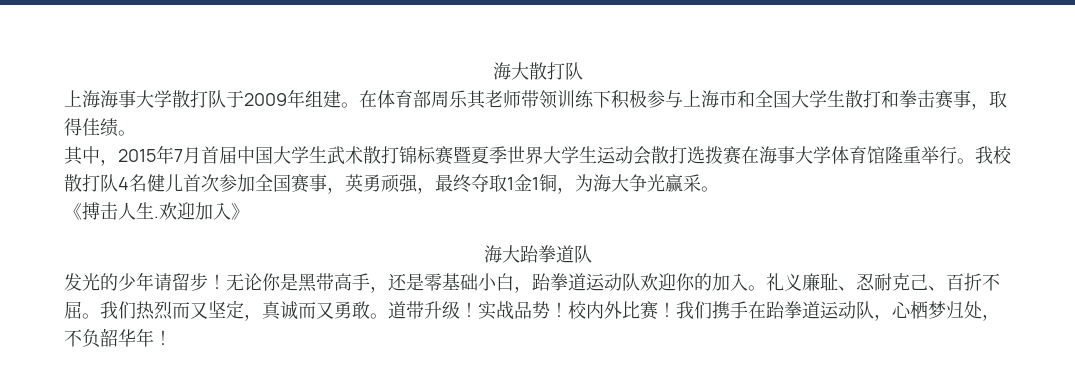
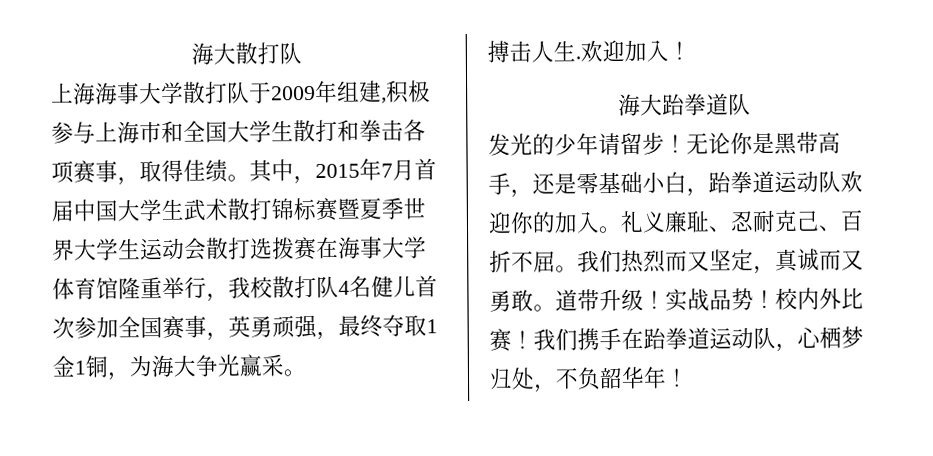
[341,90,611,109] 。在体育部周乐其老师带领训练下 -> [381,97,387,104] ,
(935, 99) none -> [403,119,426,142] [51,160,74,184] 各项
(136, 133) // -> (250, 178) none
[957,158,975,164] 。 -> [206,293,229,302] ，
[64,203,82,220] 《 -> (306, 373) none
[231,203,249,220] 》 -> [668,41,691,60] ！

